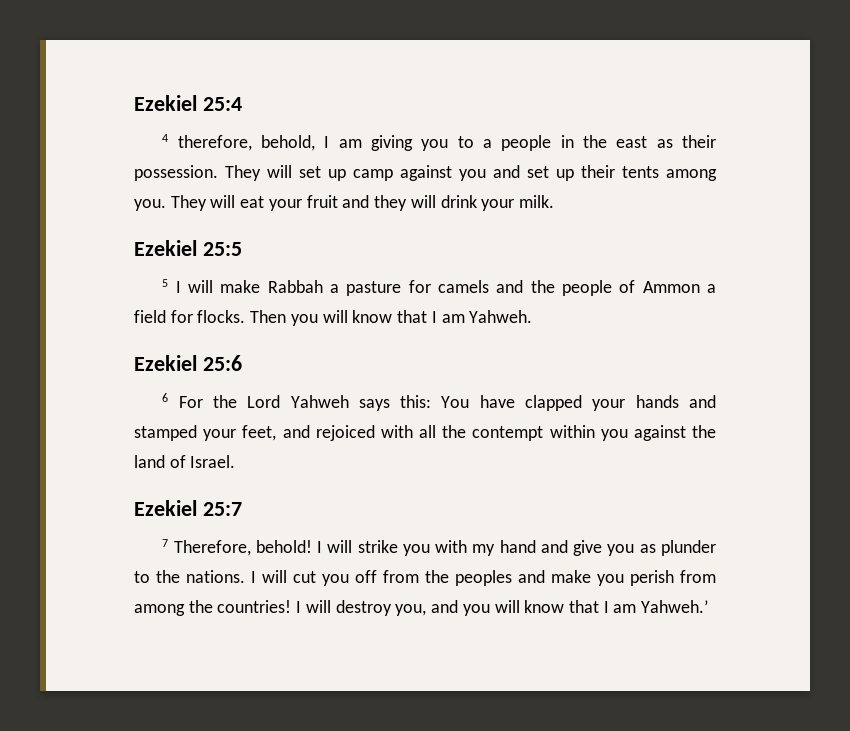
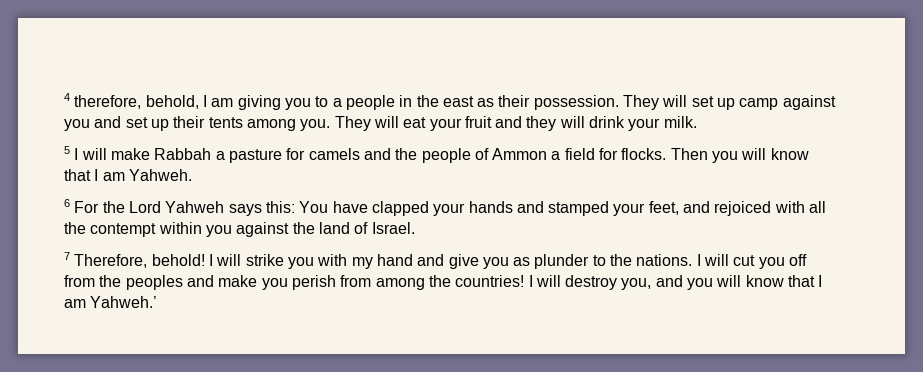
[134,95,242,111] Ezekiel 25:4 // -> (64, 97) none
[134,240,242,256] // Ezekiel 25:5 -> (697, 122) none
[134,355,242,371] // Ezekiel 25:6 -> (192, 175) none
[134,500,242,516] // Ezekiel 25:7 -> (415, 228) none

